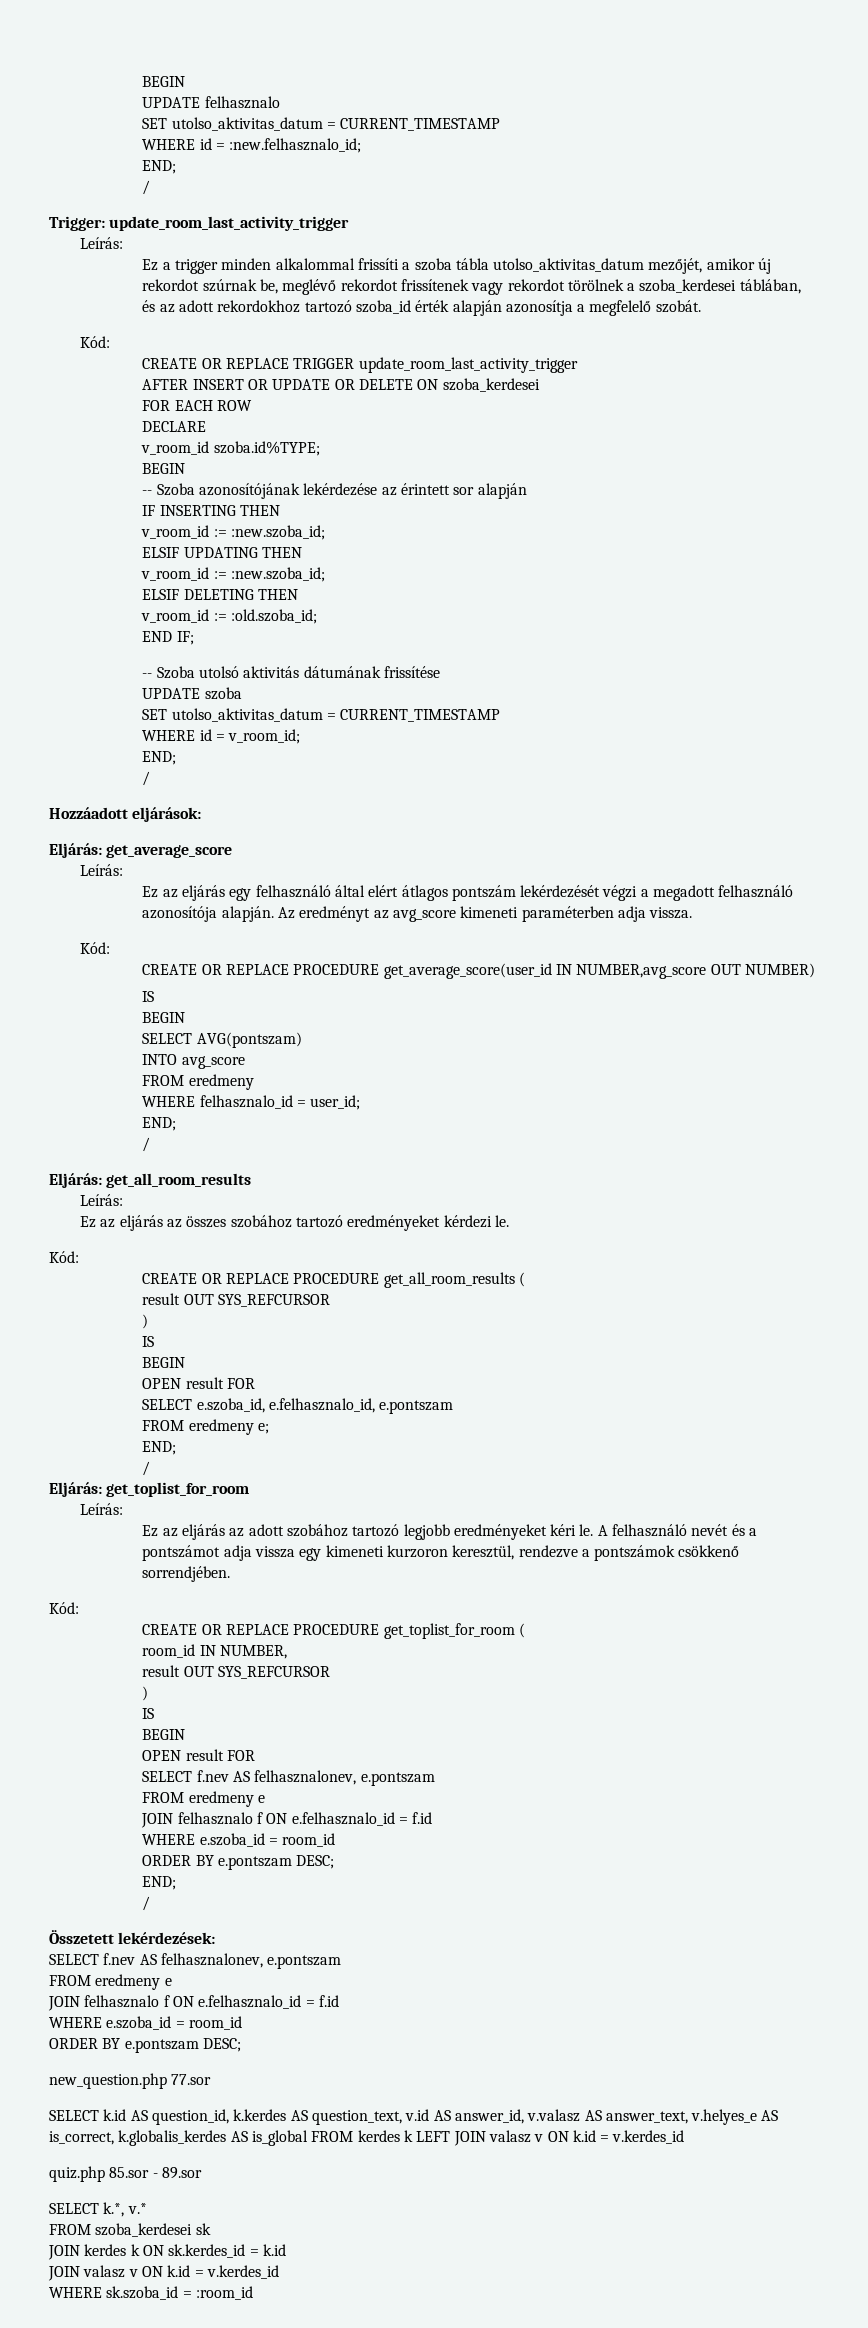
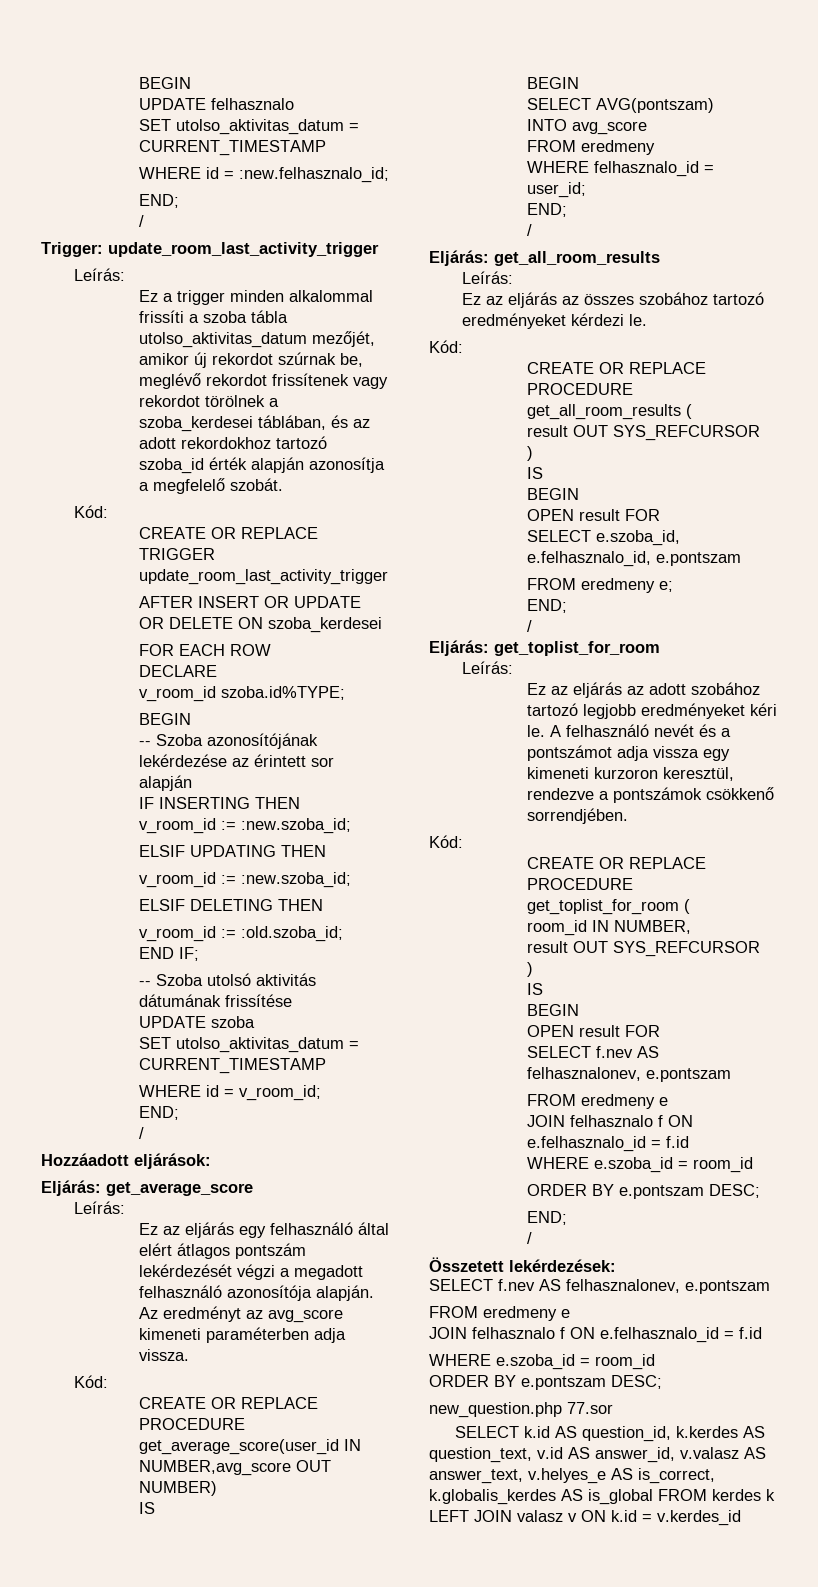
[49,2166,202,2182] [49,2202,147,2217] [49,2223,211,2237] [48,2244,286,2260] [48,2265,279,2281] [49,2286,253,2300] // quiz.php 85.sor - 89.sor // SELECT k.*, v.* // FROM szoba_kerdesei sk // JOIN kerdes k ON sk.kerdes_id = k.id // JOIN valasz v ON k.id = v.kerdes_id // WHERE sk.szoba_id = :room_id -> (741, 1518) none

